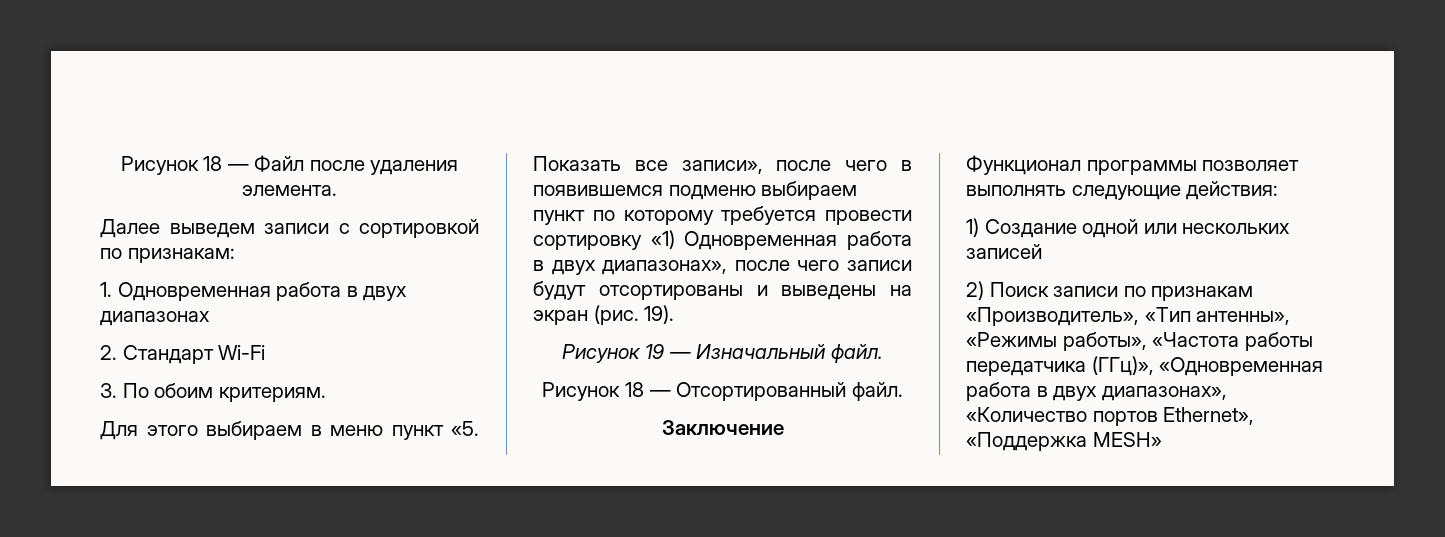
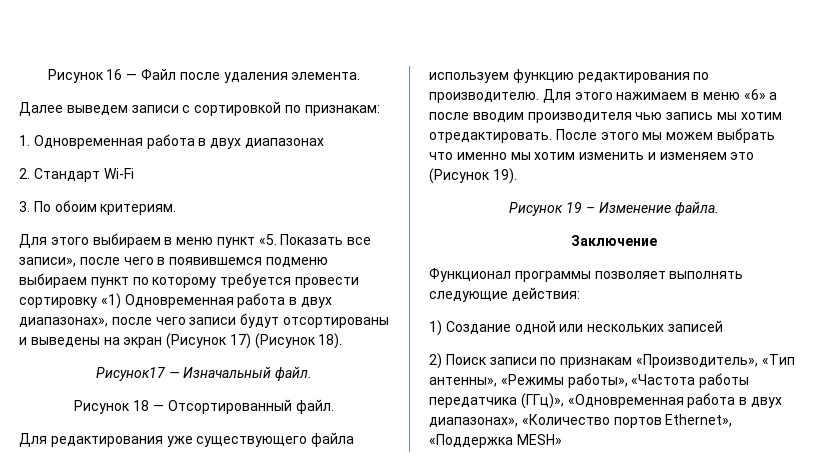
[120,156,223,175] Рисунок 18 -> [47,69,123,83] Рисунок 16
[593,305,675,325] [562,344,665,363] (рис. 19). // Рисунок 19 -> [166,333,343,349] [95,367,165,381] (Рисунок 17) (Рисунок 18). // Рисунок17
(903, 391) none -> [19,432,355,447] [429,69,710,83] [429,89,778,103] [429,112,782,123] [429,128,775,143] [429,152,755,160] [429,168,517,184] [509,201,719,216] // Для редактирования уже существующего файла используем функцию редактирования по производителю. Для этого нажимаем в меню «6» а после вводим производителя чью запись мы хотим отредактировать. После этого мы можем выбрать что именно мы хотим изменить и изменяем это (Рисунок 19). // Рисунок 19 – Изменение файла.

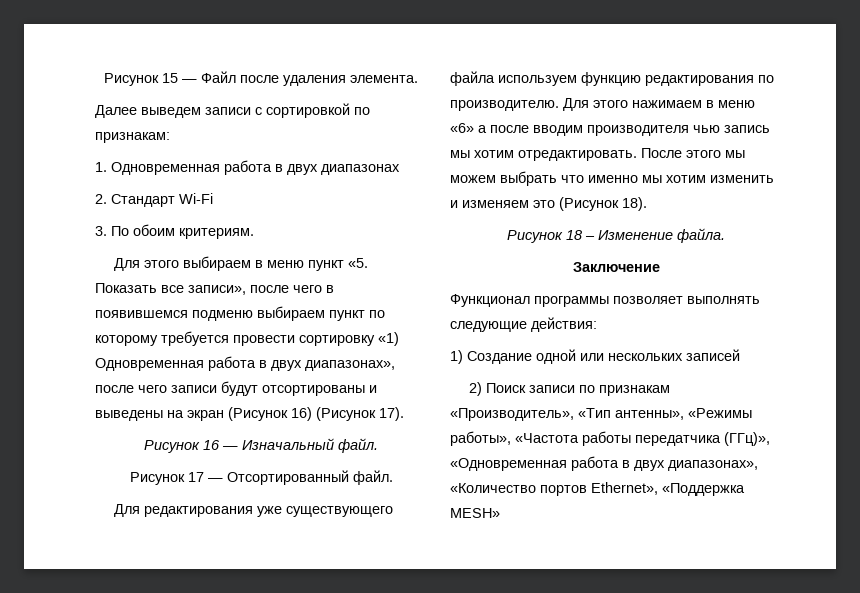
[47,69,123,83] Рисунок 16 -> [104,73,178,86] Рисунок 15
[229,333,343,349] [95,367,165,381] 17) (Рисунок 18). // Рисунок17 -> [291,407,404,421] [144,440,220,453] 16) (Рисунок 17). // Рисунок 16
[133,400,150,411] 18 -> [187,472,204,482] 17
[492,168,517,184] [509,202,583,216] 19). // Рисунок 19 -> [622,197,647,211] [507,230,582,243] 18). // Рисунок 18

